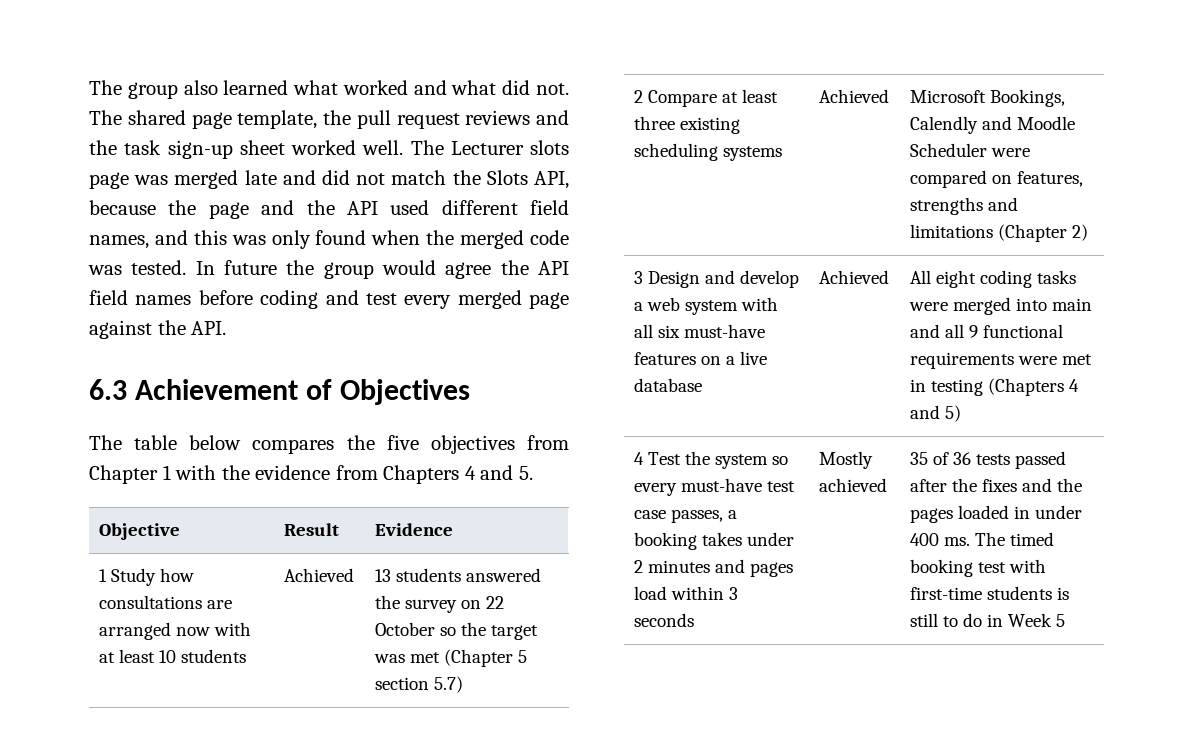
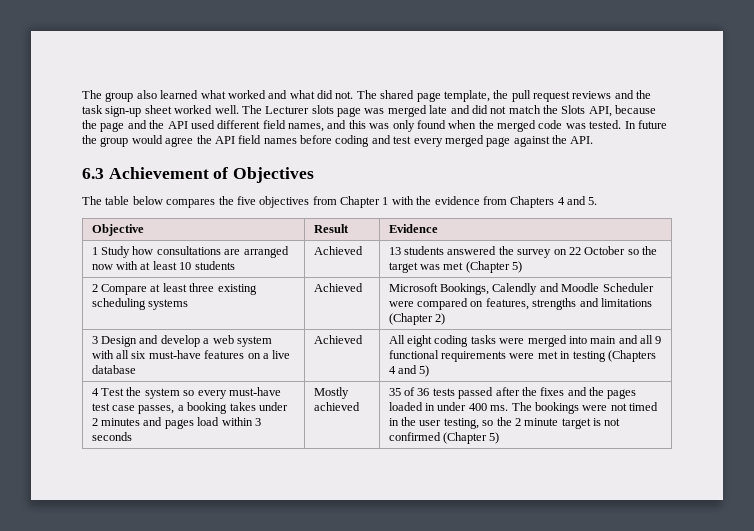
[517,650,527,663] [374,676,463,693] 5 section 5.7) -> [512,261,523,273] 5)
[1009,532,1054,546] [909,559,1046,577] [909,586,1069,600] [909,613,1065,627] timed booking test with first-time students is still to do in Week 5 -> [534,402,659,414] [388,417,621,429] [388,432,500,444] bookings were not timed in the user testing, so the 2 minute target is not confirmed (Chapter 5)

